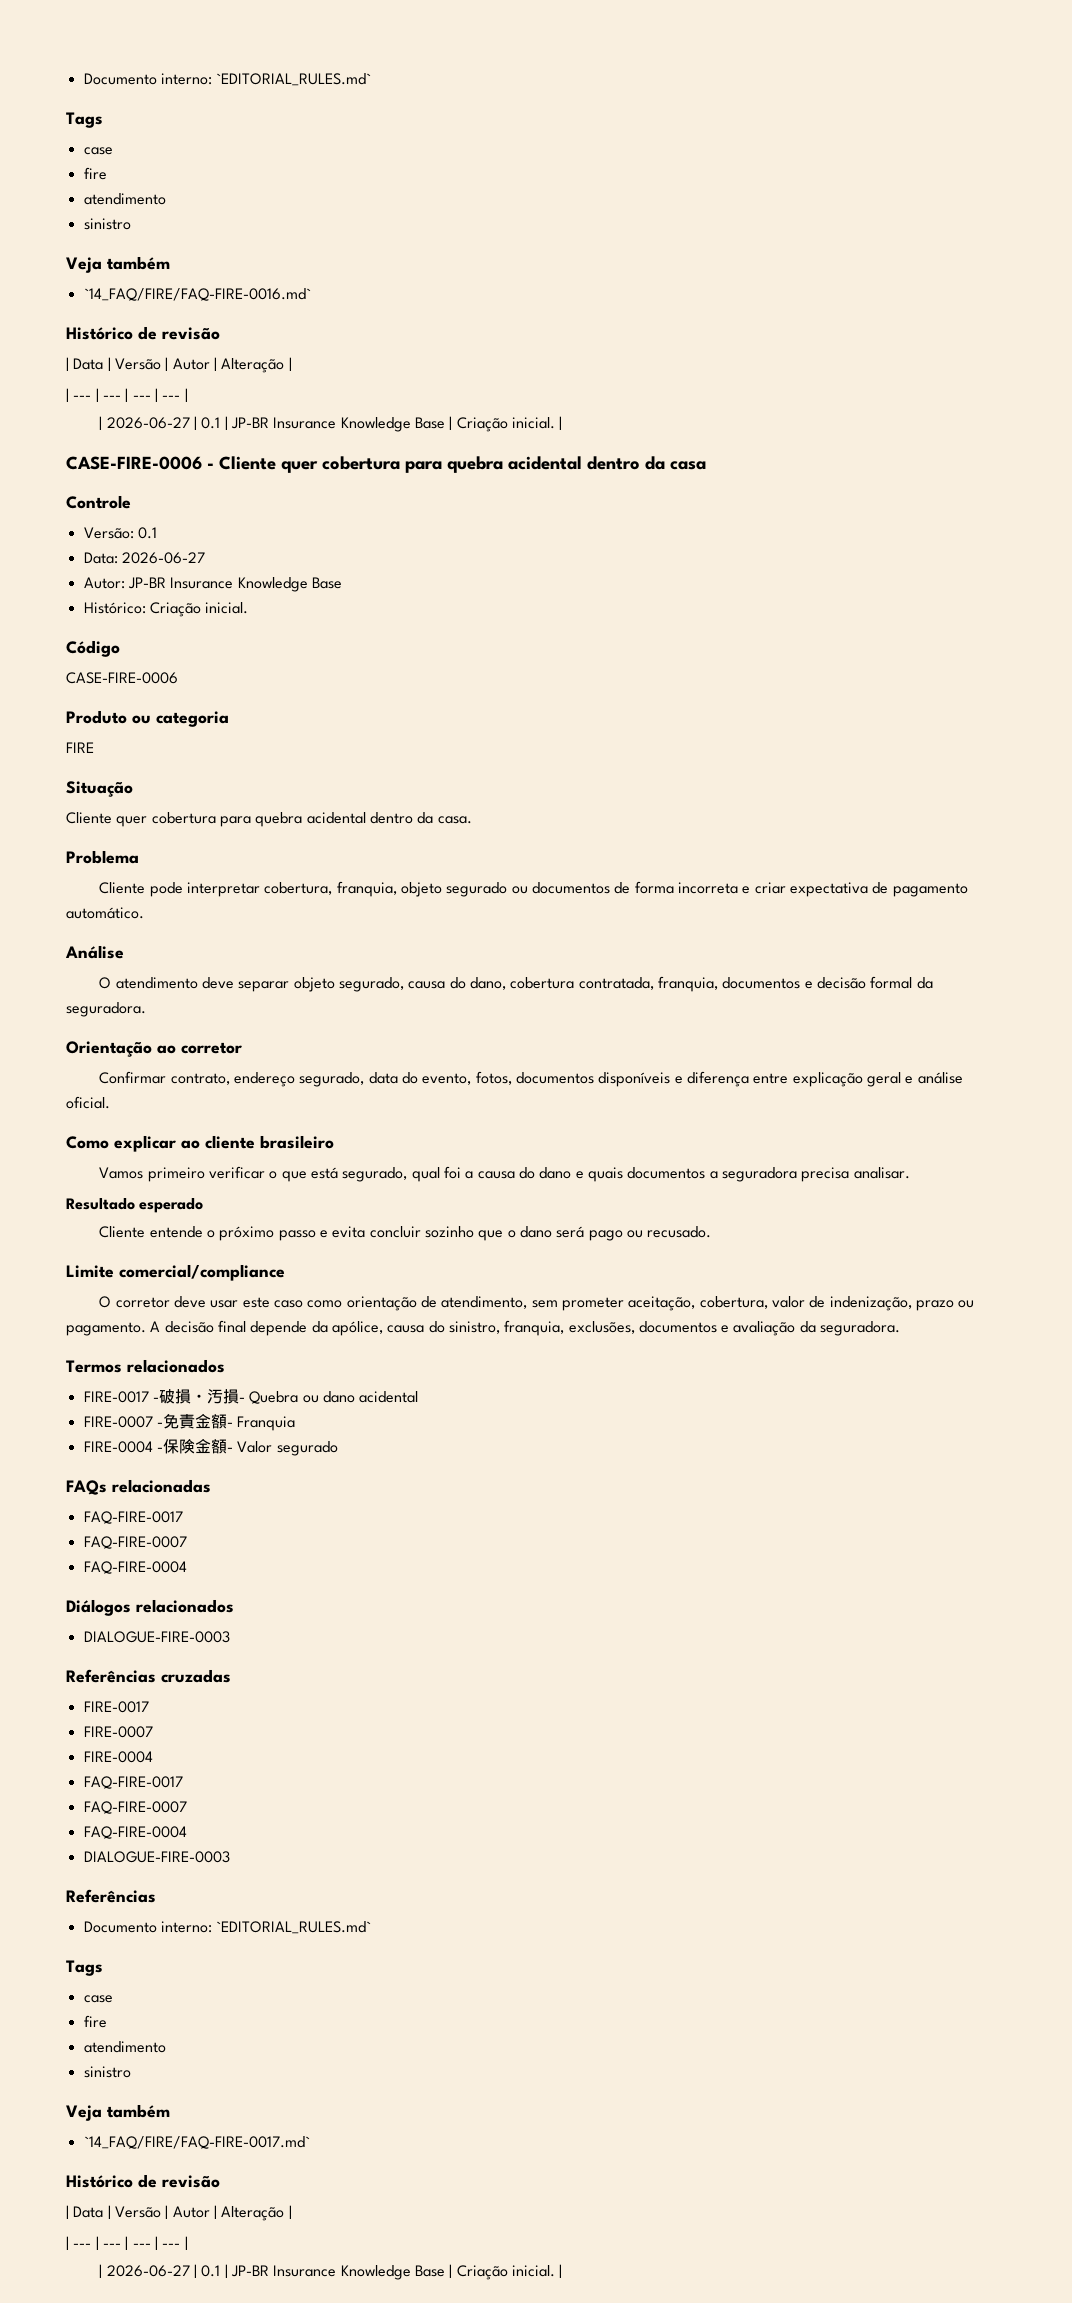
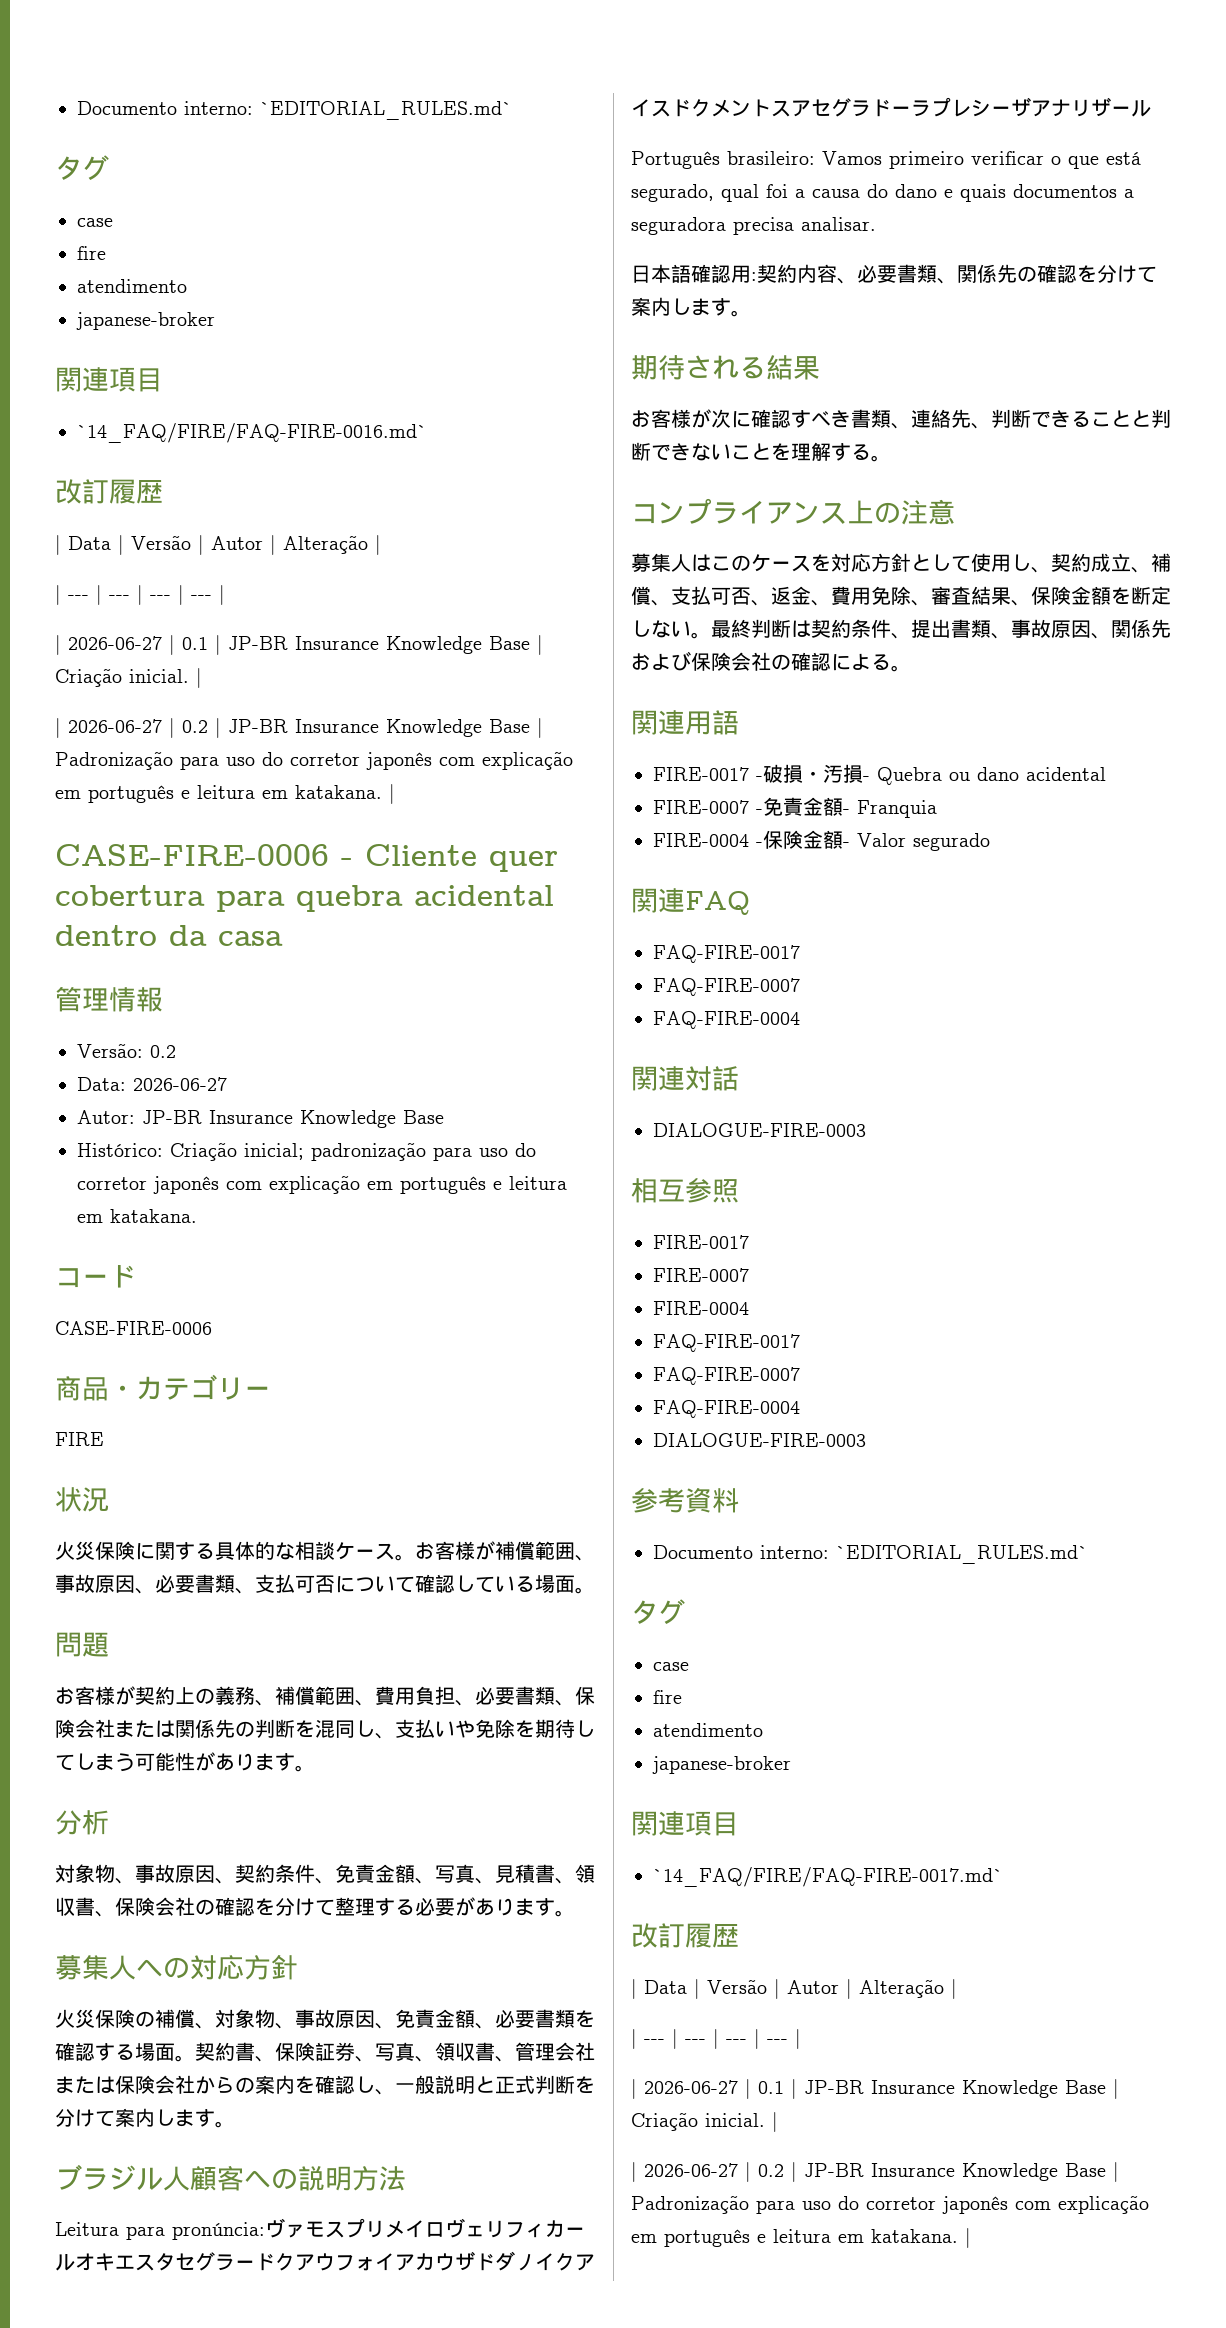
[83,73,372,86] [66,112,103,128] [83,147,113,155] [83,167,107,180] [83,193,166,205] [83,218,131,230] [66,256,170,273] [83,288,311,301] [66,326,220,340] Documento interno: `EDITORIAL_RULES.md` // Tags // case // fire // atendimento // sinistro // Veja também // `14_FAQ/FIRE/FAQ-FIRE-0016.md` // Histórico de revisão -> [77,101,512,120] [55,155,109,180] [77,218,113,227] [77,246,106,260] [77,279,187,293] [76,312,215,330] [55,367,163,392] [77,423,427,443] [55,479,163,504] Documento interno: `EDITORIAL_RULES.md` // タグ // case // fire // atendimento // japanese-broker // 関連項目 // `14_FAQ/FIRE/FAQ-FIRE-0016.md` // 改訂履歴
(563, 423) none -> [55,718,543,738] [55,751,573,770] [55,784,395,804] // | 2026-06-27 | 0.2 | JP-BR Insurance Knowledge Base | Padronização para uso do corretor japonês com explicação em português e leitura em katakana. |
[66,495,131,509] Controle -> [55,986,163,1012] 管理情報
[137,527,157,539] 0.1 -> [150,1045,176,1058] 0.2
[205,602,249,614] [66,640,120,657] [66,672,178,684] [66,710,229,727] [66,742,94,753] [66,781,133,797] [66,812,472,827] [66,850,139,864] [99,881,968,897] [66,907,144,919] [65,945,124,959] [99,976,933,992] [66,1002,146,1017] [66,1041,242,1057] [99,1071,963,1087] [66,1096,110,1109] [66,1135,334,1152] inicial. // Código // CASE-FIRE-0006 // Produto ou categoria // FIRE // Situação // Cliente quer cobertura para quebra acidental dentro da casa. // Problema // Cliente pode interpretar cobertura, franquia, objeto segurado ou documentos de forma incorreta e criar expectativa de pagamento automático. // Análise // O atendimento deve separar objeto segurado, causa do dano, cobertura contratada, franquia, documentos e decisão formal da seguradora. // Orientação ao corretor // Confirmar contrato, endereço segurado, data do evento, fotos, documentos disponíveis e diferença entre explicação geral e análise oficial. // Como explicar ao cliente brasileiro // -> [244,1142,536,1161] [77,1175,567,1194] [77,1209,197,1223] [55,1265,136,1288] [55,1321,212,1335] [55,1374,271,1401] [55,1432,104,1446] [55,1487,109,1512] [55,1541,595,1561] [55,1574,595,1594] [55,1632,109,1657] [55,1686,595,1706] [55,1719,595,1739] [55,1752,315,1772] [55,1810,109,1835] [55,1864,595,1884] [55,1897,575,1917] [55,1954,298,1980] [55,2009,595,2029] [55,2042,595,2062] [55,2075,595,2095] [55,2108,235,2128] [55,2164,406,2191] [55,2218,585,2240] [55,2251,595,2271] [631,97,1151,117] [631,151,815,169] inicial; padronização para uso do corretor japonês com explicação em português e leitura em katakana. // コード // CASE-FIRE-0006 // 商品・カテゴリー // FIRE // 状況 // 火災保険に関する具体的な相談ケース。お客様が補償範囲、事故原因、必要書類、支払可否について確認している場面。 // 問題 // お客様が契約上の義務、補償範囲、費用負担、必要書類、保険会社または関係先の判断を混同し、支払いや免除を期待してしまう可能性があります。 // 分析 // 対象物、事故原因、契約条件、免責金額、写真、見積書、領収書、保険会社の確認を分けて整理する必要があります。 // 募集人への対応方針 // 火災保険の補償、対象物、事故原因、免責金額、必要書類を確認する場面。契約書、保険証券、写真、領収書、管理会社または保険会社からの案内を確認し、一般説明と正式判断を分けて案内します。 // ブラジル人顧客への説明方法 // Leitura para pronúncia:ヴァモスプリメイロヴェリフィカールオキエスタセグラードクアウフォイアカウザドダノイクアイスドクメントスアセグラドーラプレシーザアナリザール // Português brasileiro:
[66,1198,204,1213] [99,1226,712,1241] [66,1264,285,1281] [99,1296,975,1311] [66,1320,901,1336] [66,1359,225,1373] Resultado esperado // Cliente entende o próximo passo e evita concluir sozinho que o dano será pago ou recusado. // Limite comercial/compliance // O corretor deve usar este caso como orientação de atendimento, sem prometer aceitação, cobertura, valor de indenização, prazo ou pagamento. A decisão final depende da apólice, causa do sinistro, franquia, exclusões, documentos e avaliação da seguradora. // Termos relacionados -> [631,264,1157,284] [631,297,751,317] [631,355,820,380] [631,409,1171,429] [631,442,891,462] [631,498,955,525] [631,553,1171,573] [631,586,1171,606] [631,619,1171,639] [631,651,911,672] [631,710,739,735] 日本語確認用:契約内容、必要書類、関係先の確認を分けて案内します。 // 期待される結果 // お客様が次に確認すべき書類、連絡先、判断できることと判断できないことを理解する。 // コンプライアンス上の注意 // 募集人はこのケースを対応方針として使用し、契約成立、補償、支払可否、返金、費用免除、審査結果、保険金額を断定しない。最終判断は契約条件、提出書類、事故原因、関係先および保険会社の確認による。 // 関連用語
[66,1479,211,1495] [83,1511,183,1524] [83,1536,187,1549] [83,1561,187,1574] [66,1599,234,1616] [83,1631,230,1643] [66,1669,231,1683] FAQs relacionadas // FAQ-FIRE-0017 // FAQ-FIRE-0007 // FAQ-FIRE-0004 // Diálogos relacionados // DIALOGUE-FIRE-0003 // Referências cruzadas -> [631,888,750,915] [653,945,800,963] [653,978,800,996] [653,1011,800,1029] [631,1066,739,1091] [653,1123,866,1137] [631,1178,739,1203] 関連FAQ // FAQ-FIRE-0017 // FAQ-FIRE-0007 // FAQ-FIRE-0004 // 関連対話 // DIALOGUE-FIRE-0003 // 相互参照
[66,1889,156,1903] [83,1921,372,1934] [66,1960,103,1976] [83,1995,113,2003] [83,2015,107,2028] [83,2041,166,2053] [83,2066,131,2078] [66,2104,170,2121] [83,2136,310,2149] [66,2174,220,2188] Referências // Documento interno: `EDITORIAL_RULES.md` // Tags // case // fire // atendimento // sinistro // Veja também // `14_FAQ/FIRE/FAQ-FIRE-0017.md` // Histórico de revisão -> [631,1487,739,1513] [653,1545,1088,1564] [631,1599,685,1624] [653,1662,689,1671] [653,1690,682,1704] [653,1723,763,1737] [652,1756,791,1774] [631,1811,739,1836] [653,1867,1003,1887] [631,1923,739,1948] 参考資料 // Documento interno: `EDITORIAL_RULES.md` // タグ // case // fire // atendimento // japanese-broker // 関連項目 // `14_FAQ/FIRE/FAQ-FIRE-0017.md` // 改訂履歴
(563, 2271) none -> [631,2162,1119,2182] [631,2195,1149,2214] [631,2228,971,2248] // | 2026-06-27 | 0.2 | JP-BR Insurance Knowledge Base | Padronização para uso do corretor japonês com explicação em português e leitura em katakana. |

